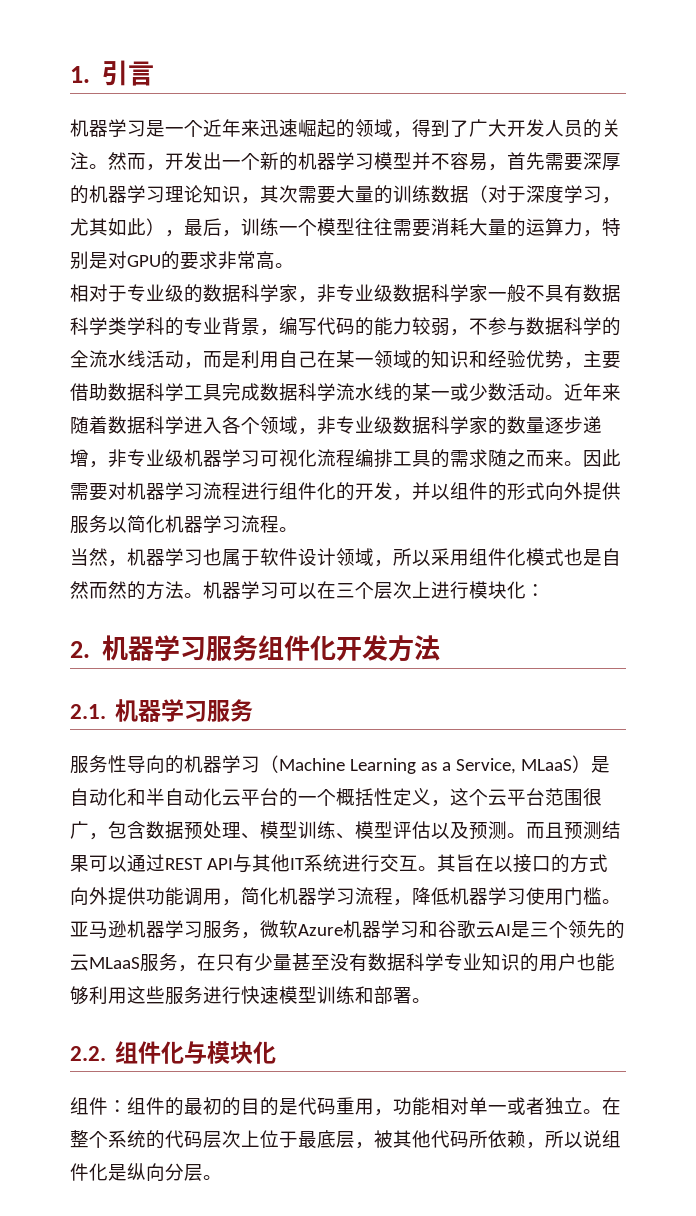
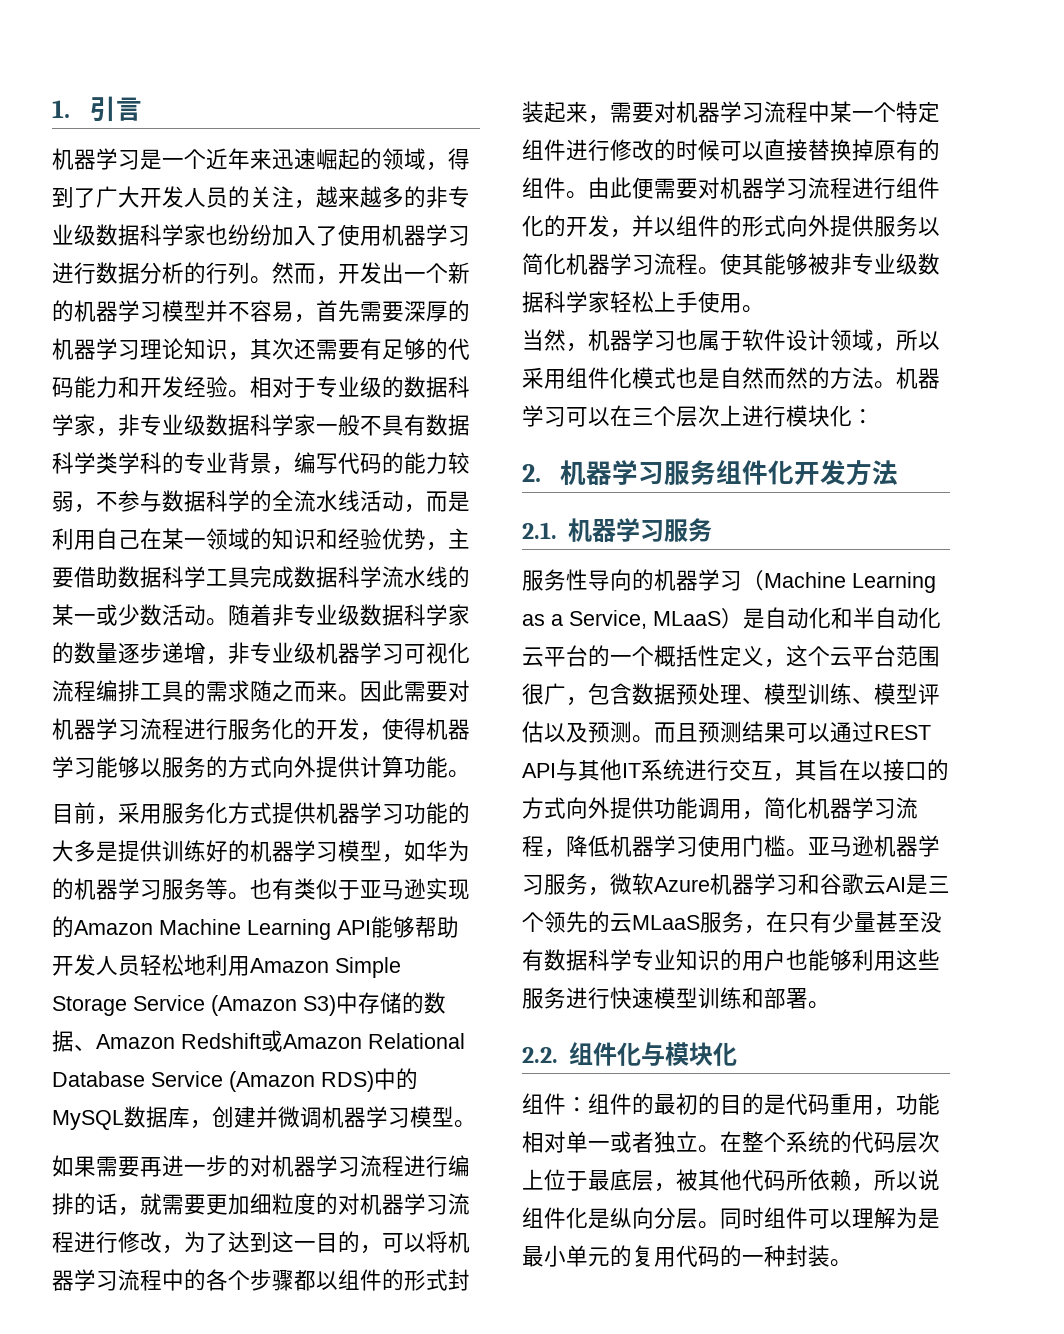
(89, 161) none -> [294,186,470,209] [52,224,470,246] [52,262,250,284] ，越来越多的非专业级数据科学家也纷纷加入了使用机器学习进行数据分析的行列
[298,185,621,204] [70,218,621,237] [70,251,294,270] 需要大量的训练数据（对于深度学习，尤其如此），最后，训练一个模型往往需要消耗大量的运算力，特别是对GPU的要求非常高。 // -> [294,338,470,360] [52,376,250,398] 还需要有足够的代码能力和开发经验。
[564,383,621,401] [70,416,317,435] 近年来随着数据科学进入各个领域， -> [228,604,272,626] 随着
(279, 491) none -> [228,718,470,741] [52,756,470,778] [52,802,470,825] [52,840,470,863] [52,878,470,900] [52,916,459,940] [52,954,401,978] [52,992,446,1016] [52,1030,465,1052] [52,1068,418,1092] [52,1106,476,1130] [52,1155,470,1177] [52,1193,470,1216] [52,1231,470,1254] [52,1269,470,1291] [522,101,940,124] [522,139,940,161] [522,177,896,199] 服务化的开发，使得机器学习能够以服务的方式向外提供计算功能。 // 目前，采用服务化方式提供机器学习功能的大多是提供训练好的机器学习模型，如华为的机器学习服务等。也有类似于亚马逊实现的Amazon Machine Learning API能够帮助开发人员轻松地利用Amazon Simple Storage Service (Amazon S3)中存储的数据、Amazon Redshift或Amazon Relational Database Service (Amazon RDS)中的MySQL数据库，创建并微调机器学习模型。 // 如果需要再进一步的对机器学习流程进行编排的话，就需要更加细粒度的对机器学习流程进行修改，为了达到这一目的，可以将机器学习流程中的各个步骤都以组件的形式封装起来，需要对机器学习流程中某一个特定组件进行修改的时候可以直接替换掉原有的组件。由此便需要对机器学习流程进行
(298, 529) none -> [720,253,940,275] [522,291,764,313] 使其能够被非专业级数据科学家轻松上手使用。
[417,866,437,871] 。 -> [773,773,795,782] ，
(222, 1177) none -> [720,1207,940,1229] [522,1245,852,1267] 同时组件可以理解为是最小单元的复用代码的一种封装。

